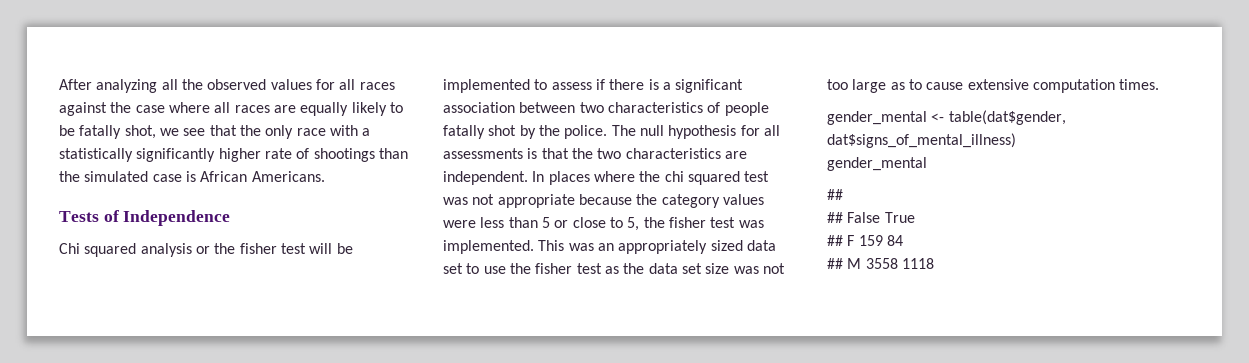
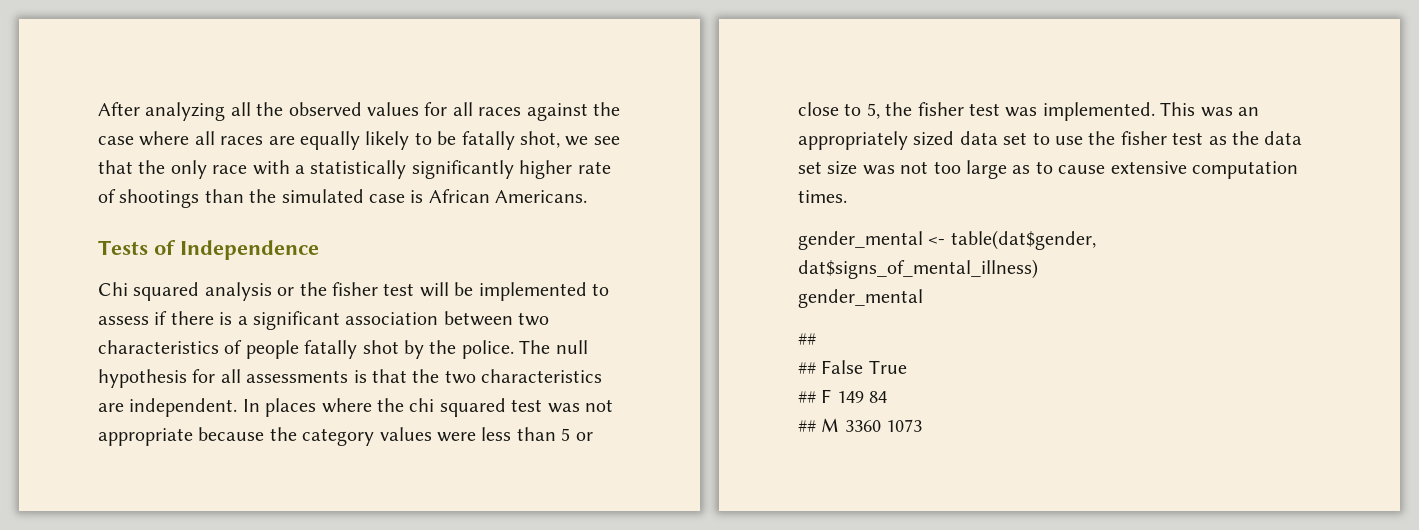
[858,235,883,246] 159 -> [836,391,864,403] 149
[865,258,934,269] 3558 1118 -> [844,419,923,432] 3360 1073

